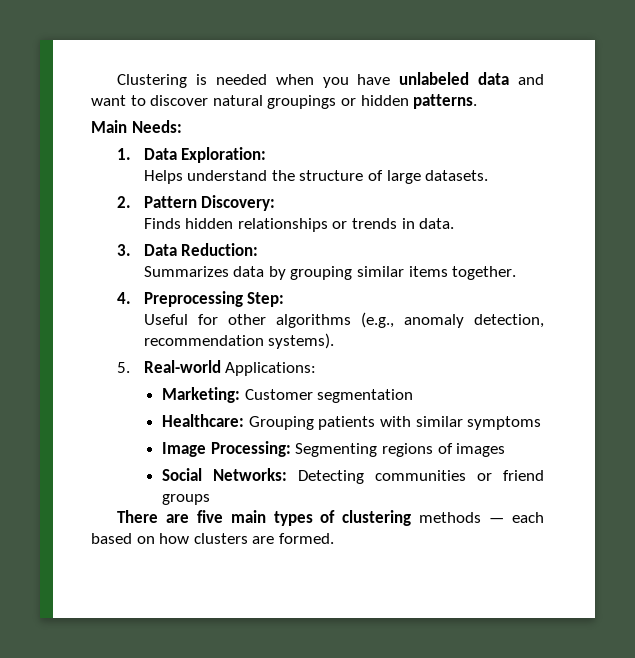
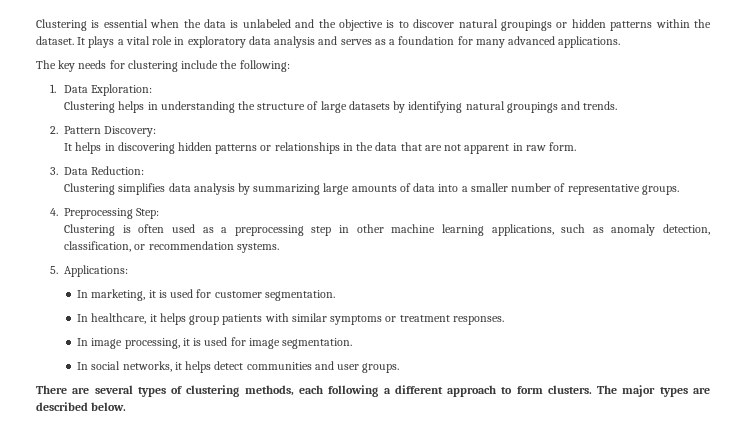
[117,72,544,88] [91,95,126,106] Clustering is needed when you have unlabeled data and want -> [36,19,395,31] Clustering is essential when the data is unlabeled and the objective is
[413,94,478,109] [91,120,182,133] [117,147,267,163] [143,170,489,184] [117,195,276,211] [143,218,455,232] [117,243,259,256] [143,266,517,280] [117,291,285,307] [143,312,544,328] [143,333,335,349] patterns. // Main Needs: // 1. Data Exploration: // Helps understand the structure of large datasets. // 2. Pattern Discovery: // Finds hidden relationships or trends in data. // 3. Data Reduction: // Summarizes data by grouping similar items together. // 4. Preprocessing Step: // Useful for other algorithms (e.g., anomaly detection, recommendation systems). -> [610,19,711,31] [36,36,621,48] [36,60,290,72] [50,84,153,96] [64,101,618,113] [50,126,157,137] [64,142,577,154] [50,166,145,175] [64,183,679,195] [50,208,160,219] [64,224,711,236] [64,241,279,253] patterns within the dataset. It plays a vital role in exploratory data analysis and serves as a foundation for many advanced applications. // The key needs for clustering include the following: // 1. Data Exploration: // Clustering helps in understanding the structure of large datasets by identifying natural groupings and trends. // 2. Pattern Discovery: // It helps in discovering hidden patterns or relationships in the data that are not apparent in raw form. // 3. Data Reduction: // Clustering simplifies data analysis by summarizing large amounts of data into a smaller number of representative groups. // 4. Preprocessing Step: // Clustering is often used as a preprocessing step in other machine learning applications, such as anomaly detection, classification, or recommendation systems.
[143,360,221,373] Real-world -> (59, 270) none
[162,387,414,403] [162,414,542,430] [162,441,506,457] [162,468,544,484] [162,494,211,505] Marketing: Customer segmentation // Healthcare: Grouping patients with similar symptoms // Image Processing: Segmenting regions of images // Social Networks: Detecting communities or friend groups -> [77,289,335,301] [77,313,504,325] [77,337,353,349] [77,361,400,373] In marketing, it is used for customer segmentation. // In healthcare, it helps group patients with similar symptoms or treatment responses. // In image processing, it is used for image segmentation. // In social networks, it helps detect communities and user groups.
[196,510,266,523] five main -> [94,385,133,394] several
[419,512,544,523] [91,533,334,544] methods — each based on how clusters are formed. -> [244,385,711,397] [36,402,127,411] methods, each following a different approach to form clusters. The major types are described below.

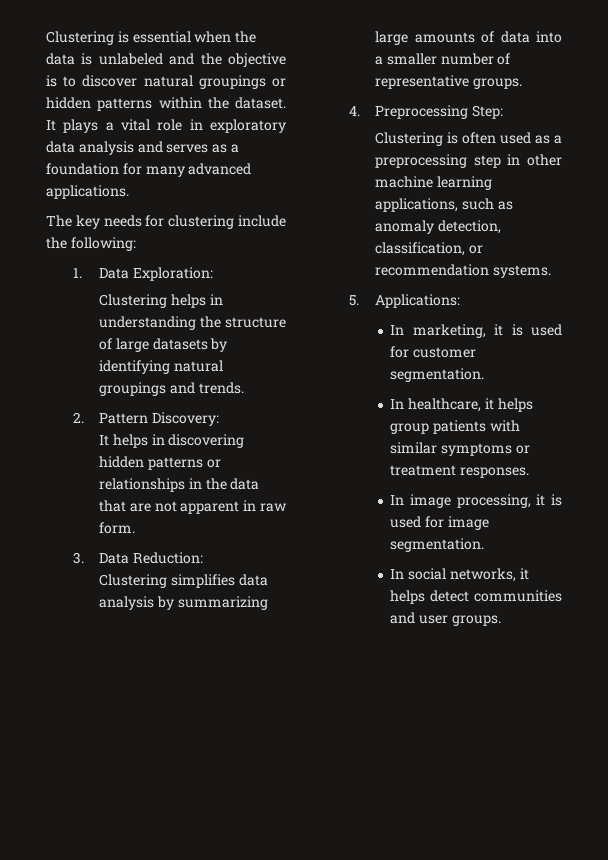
[36,385,711,397] [36,402,127,411] // There are several types of clustering methods, each following a different approach to form clusters. The major types are described below. -> (501, 620) none

